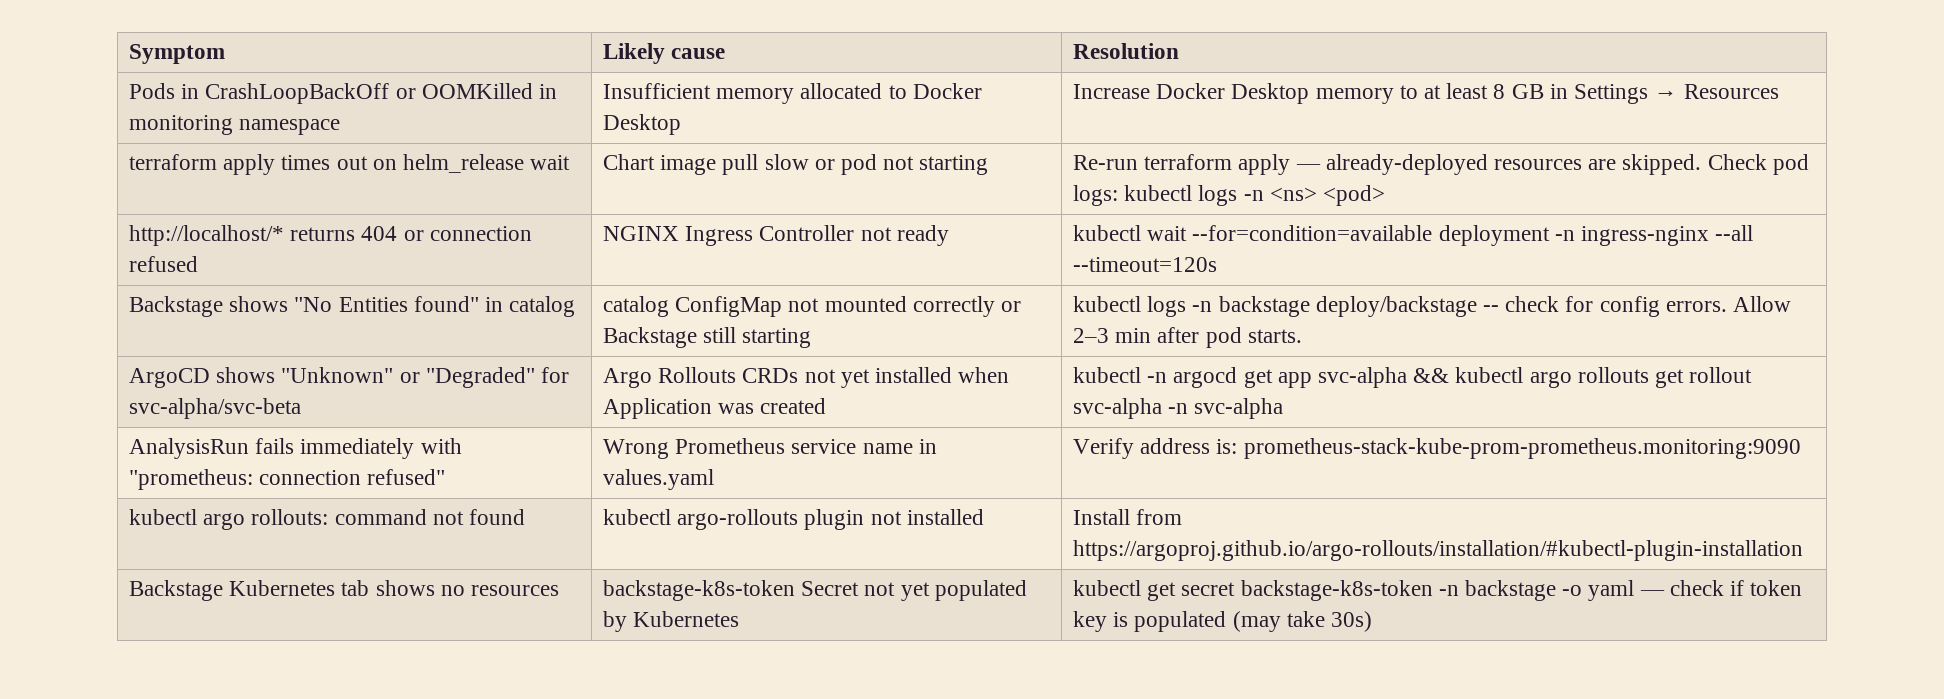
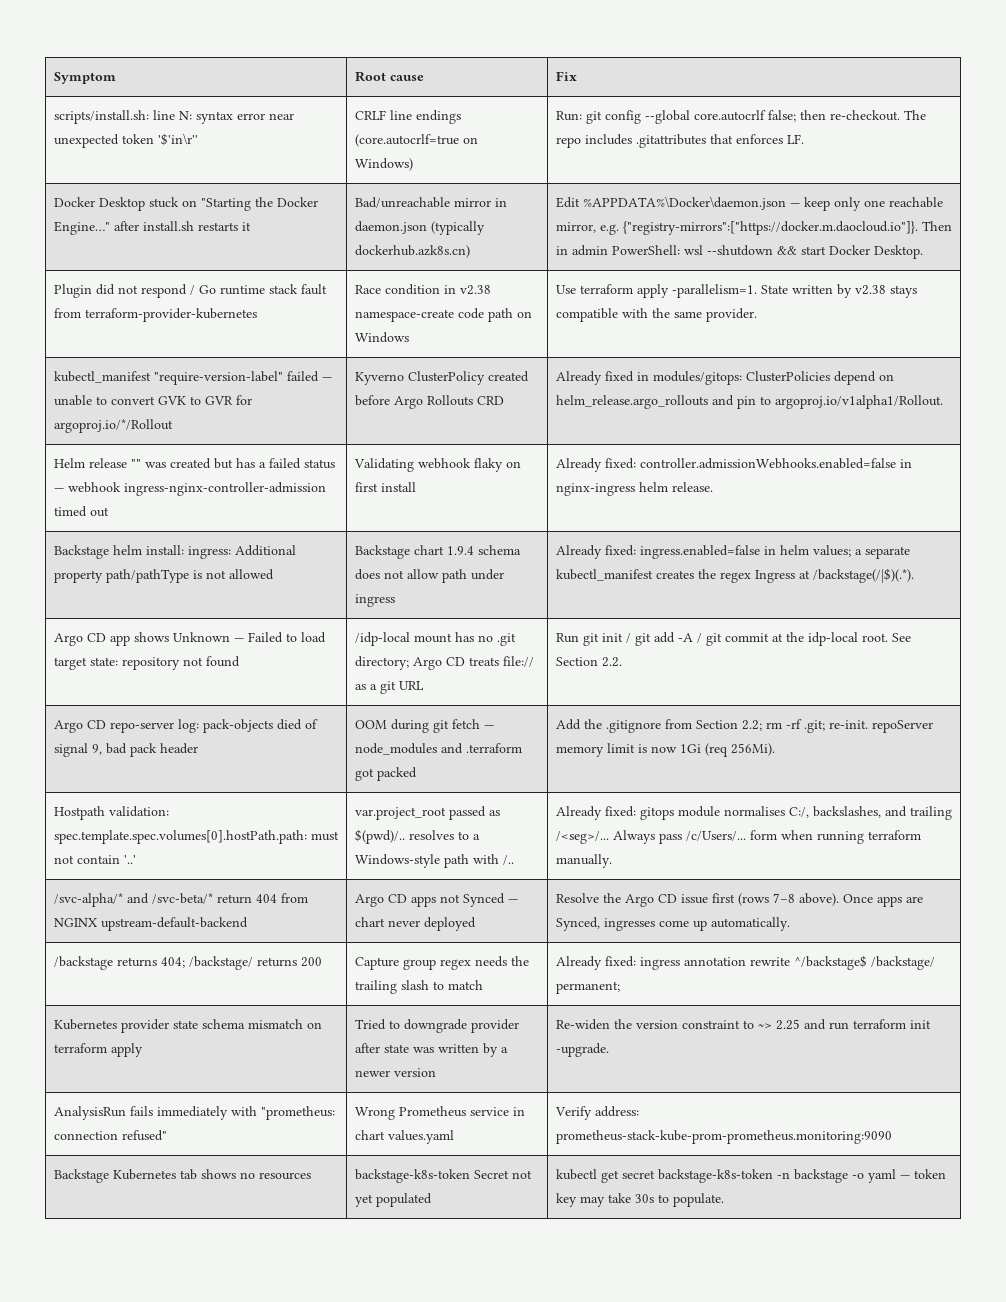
[603,43,666,64] Likely -> [354,71,386,82] Root
[1073,43,1180,59] [129,83,558,104] [129,115,341,135] [603,83,982,104] [603,114,682,135] [1073,83,1779,104] [129,154,571,175] [603,154,989,175] [1073,154,1809,175] [1073,185,1386,206] [129,225,532,246] [129,256,199,272] [603,225,949,246] [1073,225,1754,246] [1073,257,1218,272] [129,296,576,317] [603,296,1022,317] [603,327,812,348] [1073,296,1792,317] [1073,327,1302,348] [129,367,570,388] [129,398,302,419] [603,367,1010,388] [603,398,827,419] [1073,367,1753,388] [1073,398,1284,419] Resolution // Pods in CrashLoopBackOff or OOMKilled in monitoring namespace | Insufficient memory allocated to Docker Desktop | Increase Docker Desktop memory to at least 8 GB in Settings → Resources // terraform apply times out on helm_release wait | Chart image pull slow or pod not starting | Re-run terraform apply — already-deployed resources are skipped. Check pod logs: kubectl logs -n <ns> <pod> // http://localhost/* returns 404 or connection refused | NGINX Ingress Controller not ready | kubectl wait --for=condition=available deployment -n ingress-nginx --all --timeout=120s // Backstage shows "No Entities found" in catalog | catalog ConfigMap not mounted correctly or Backstage still starting | kubectl logs -n backstage deploy/backstage -- check for config errors. Allow 2–3 min after pod starts. // ArgoCD shows "Unknown" or "Degraded" for svc-alpha/svc-beta | Argo Rollouts CRDs not yet installed when Application was created | kubectl -n argocd get app svc-alpha && kubectl argo rollouts get rollout svc-alpha -n svc-alpha -> [555,71,577,81] [53,110,294,124] [53,133,198,148] [354,110,461,124] [354,134,478,147] [354,158,413,171] [555,110,926,124] [555,134,804,148] [53,197,318,211] [53,221,251,235] [354,197,507,208] [354,221,485,235] [354,245,470,258] [555,196,943,211] [555,221,952,235] [555,245,923,259] [53,284,327,298] [53,308,257,322] [354,284,491,295] [354,308,532,322] [354,332,409,343] [555,284,917,298] [555,308,757,322] [53,371,332,385] [53,395,252,406] [53,419,173,433] [354,371,529,385] [354,395,504,409] [555,371,894,385] [555,395,943,409] [53,458,335,469] [53,482,326,496] [53,506,109,517] [353,458,521,472] [354,482,416,492] [555,458,912,472] [555,482,713,496] [53,545,296,559] [53,569,274,583] [354,545,521,559] [354,569,504,583] [354,594,395,607] [555,545,910,559] [555,568,914,583] [53,632,326,646] [53,656,240,670] [354,632,516,646] [354,656,534,670] [354,681,424,694] [555,632,911,646] [555,657,622,667] [53,719,318,733] [53,743,198,757] [354,719,494,733] [354,743,522,755] [354,767,417,781] [555,719,933,733] [555,743,775,757] [53,806,169,820] [53,830,339,844] [53,855,136,864] [354,806,500,820] [354,829,480,844] [354,854,514,868] [555,806,952,820] [555,830,921,844] [555,854,612,868] [53,893,308,907] [53,917,248,931] [354,893,518,907] [354,917,476,931] [555,893,923,907] [555,917,790,931] [53,956,322,970] [354,956,529,970] [354,980,483,994] [555,955,935,970] [555,981,620,994] [53,1019,322,1033] [53,1043,143,1057] [354,1019,519,1033] [354,1043,508,1057] [354,1068,436,1077] [555,1019,931,1030] [555,1043,609,1057] Fix // scripts/install.sh: line N: syntax error near unexpected token '$'in\r'' | CRLF line endings (core.autocrlf=true on Windows) | Run: git config --global core.autocrlf false; then re-checkout. The repo includes .gitattributes that enforces LF. // Docker Desktop stuck on "Starting the Docker Engine…" after install.sh restarts it | Bad/unreachable mirror in daemon.json (typically dockerhub.azk8s.cn) | Edit %APPDATA%\Docker\daemon.json — keep only one reachable mirror, e.g. {"registry-mirrors":["https://docker.m.daocloud.io"]}. Then in admin PowerShell: wsl --shutdown && start Docker Desktop. // Plugin did not respond / Go runtime stack fault from terraform-provider-kubernetes | Race condition in v2.38 namespace-create code path on Windows | Use terraform apply -parallelism=1. State written by v2.38 stays compatible with the same provider. // kubectl_manifest "require-version-label" failed — unable to convert GVK to GVR for argoproj.io/*/Rollout | Kyverno ClusterPolicy created before Argo Rollouts CRD | Already fixed in modules/gitops: ClusterPolicies depend on helm_release.argo_rollouts and pin to argoproj.io/v1alpha1/Rollout. // Helm release "" was created but has a failed status — webhook ingress-nginx-controller-admission timed out | Validating webhook flaky on first install | Already fixed: controller.admissionWebhooks.enabled=false in nginx-ingress helm release. // Backstage helm install: ingress: Additional property path/pathType is not allowed | Backstage chart 1.9.4 schema does not allow path under ingress | Already fixed: ingress.enabled=false in helm values; a separate kubectl_manifest creates the regex Ingress at /backstage(/|$)(.*). // Argo CD app shows Unknown — Failed to load target state: repository not found | /idp-local mount has no .git directory; Argo CD treats file:// as a git URL | Run git init / git add -A / git commit at the idp-local root. See Section 2.2. // Argo CD repo-server log: pack-objects died of signal 9, bad pack header | OOM during git fetch — node_modules and .terraform got packed | Add the .gitignore from Section 2.2; rm -rf .git; re-init. repoServer memory limit is now 1Gi (req 256Mi). // Hostpath validation: spec.template.spec.volumes[0].hostPath.path: must not contain '..' | var.project_root passed as $(pwd)/.. resolves to a Windows-style path with /.. | Already fixed: gitops module normalises C:/, backslashes, and trailing /<seg>/... Always pass /c/Users/... form when running terraform manually. // /svc-alpha/* and /svc-beta/* return 404 from NGINX upstream-default-backend | Argo CD apps not Synced — chart never deployed | Resolve the Argo CD issue first (rows 7–8 above). Once apps are Synced, ingresses come up automatically. // /backstage returns 404; /backstage/ returns 200 | Capture group regex needs the trailing slash to match | Already fixed: ingress annotation rewrite ^/backstage$ /backstage/ permanent; // Kubernetes provider state schema mismatch on terraform apply | Tried to downgrade provider after state was written by a newer version | Re-widen the version constraint to ~> 2.25 and run terraform init -upgrade.
[862,439,937,454] name in -> [512,1107,525,1116] [354,1130,385,1140] in chart
[1140,438,1238,454] address is: -> [594,1106,639,1117] address:
[129,509,526,530] [603,509,984,530] [1073,509,1183,525] [1073,540,1804,561] // kubectl argo rollouts: command not found | kubectl argo-rollouts plugin not installed | Install from https://argoproj.github.io/argo-rollouts/installation/#kubectl-plugin-installation -> (892, 1137) none
[603,611,740,632] by Kubernetes -> (432, 1200) none
[1669,580,1803,596] [1073,611,1373,632] check if token key is populated (may take 30s) -> [913,1169,946,1179] [555,1193,724,1207] token key may take 30s to populate.

